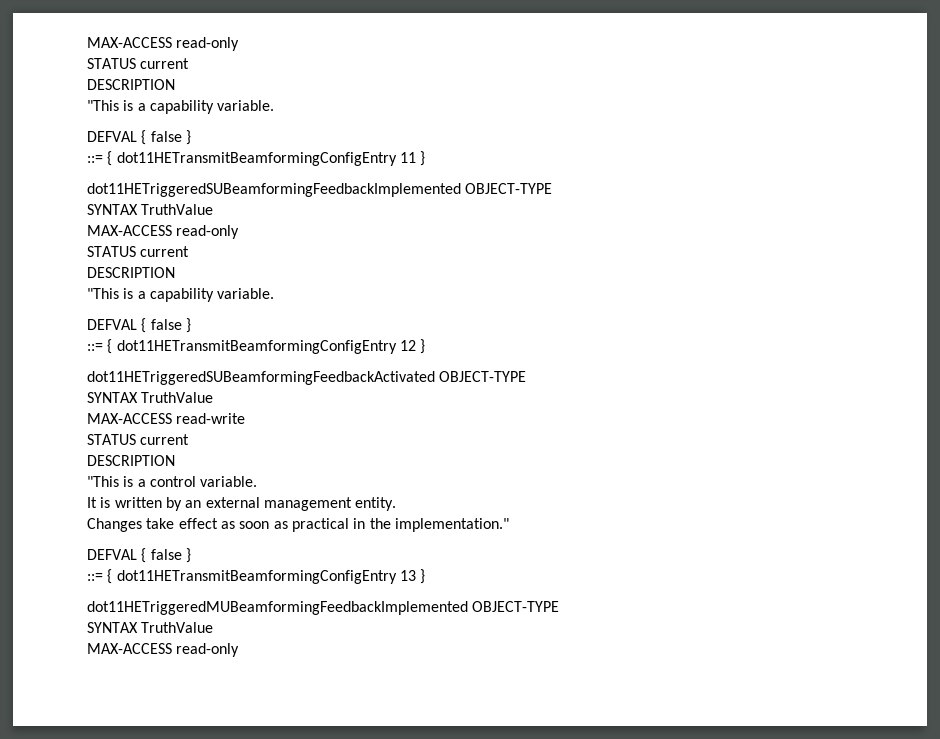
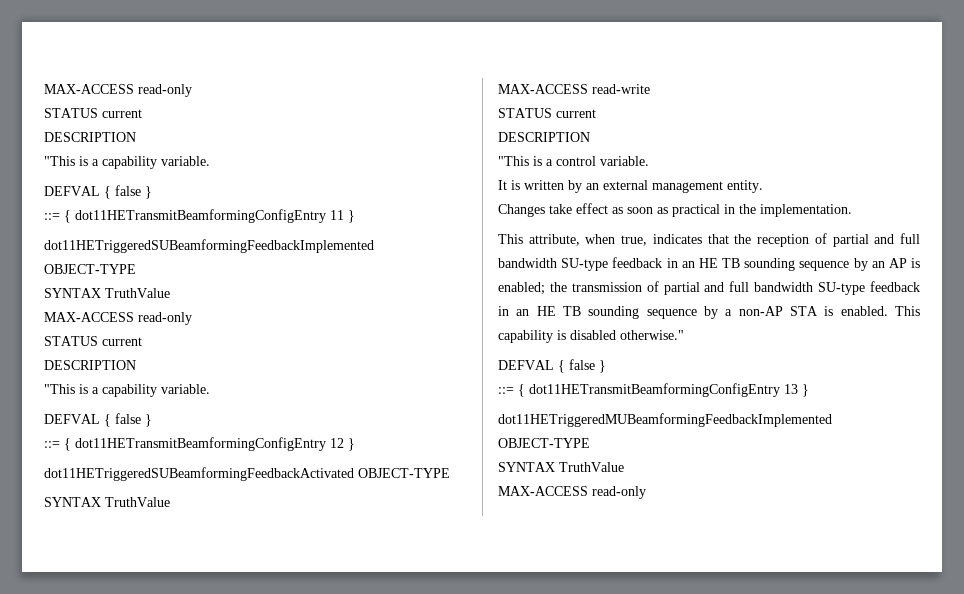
[394,518,509,532] implementation." -> [760,204,852,217] [498,233,920,247] [498,257,920,271] [498,281,920,295] [498,306,920,319] [498,330,684,343] implementation. // This attribute, when true, indicates that the reception of partial and full bandwidth SU-type feedback in an HE TB sounding sequence by an AP is enabled; the transmission of partial and full bandwidth SU-type feedback in an HE TB sounding sequence by a non-AP STA is enabled. This capability is disabled otherwise."

